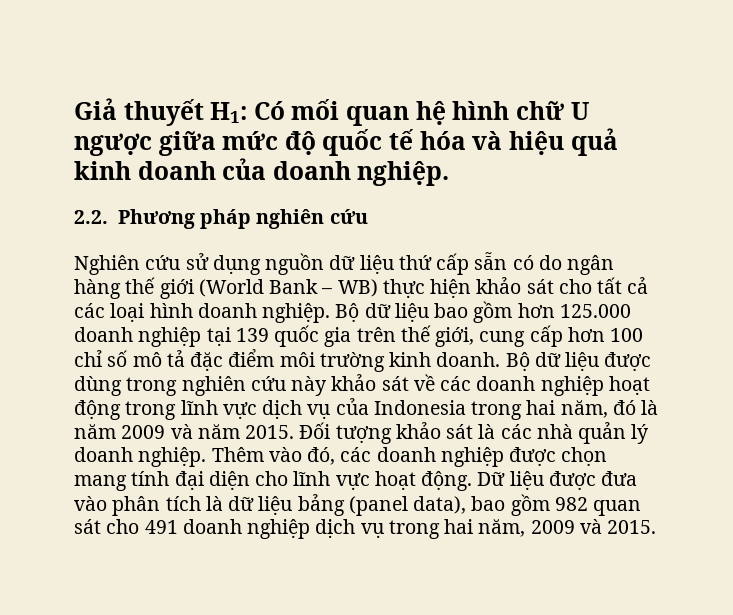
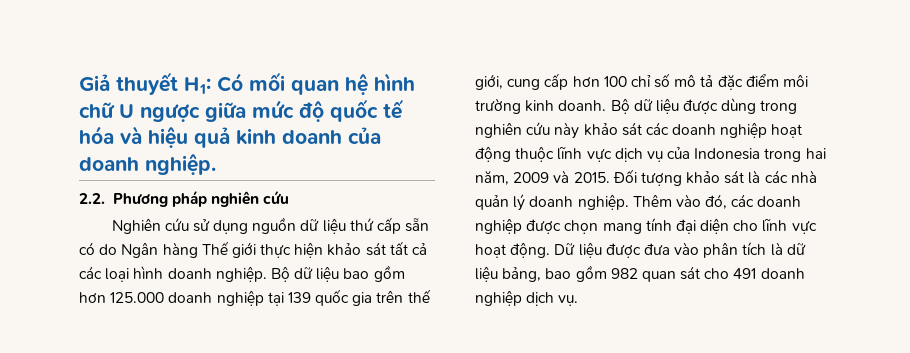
[567,255,615,275] [74,277,378,299] ngân hàng thế giới (World Bank – WB) -> [121,241,256,258] Ngân hàng Thế giới
[558,279,592,294] cho -> (386, 249) none
[413,374,435,391] về -> (642, 129) none
[125,401,177,420] trong -> [515,146,555,162] thuộc
[612,400,659,415] [74,424,240,439] đó là năm 2009 và năm -> [513,170,570,183] 2009 và
[297,494,467,516] bảng (panel data), -> [502,267,542,282] bảng,
[360,519,657,539] vụ trong hai năm, 2009 và 2015. -> [558,295,579,306] vụ.

